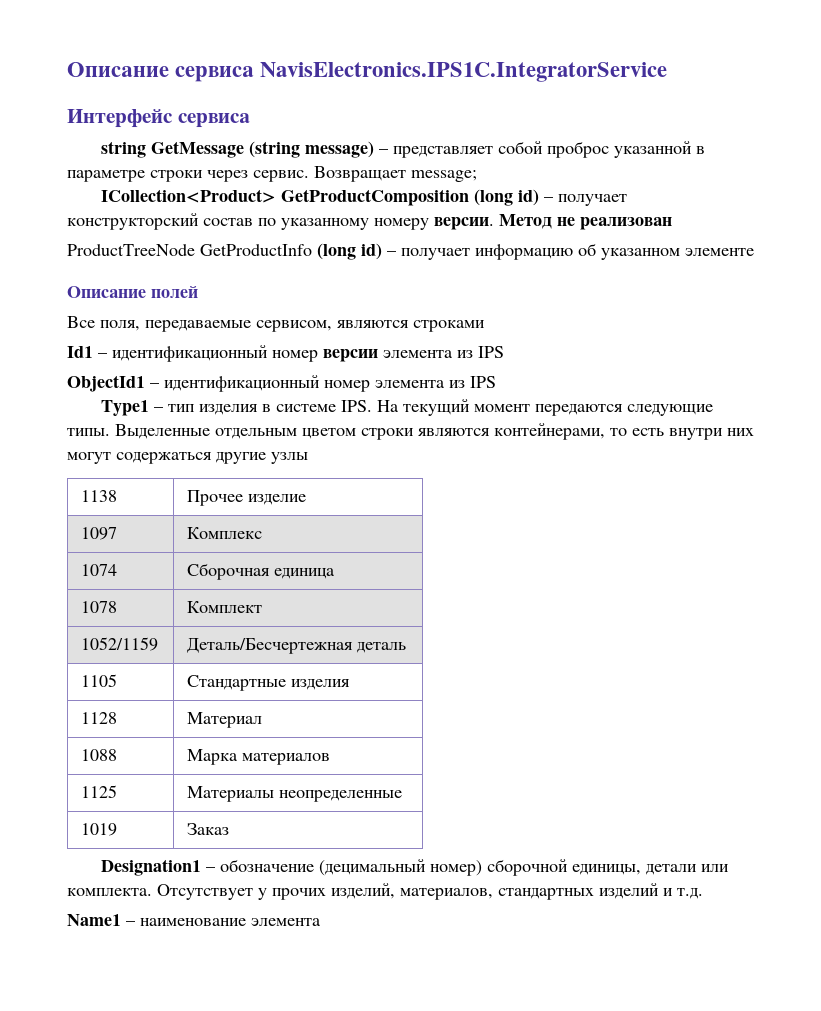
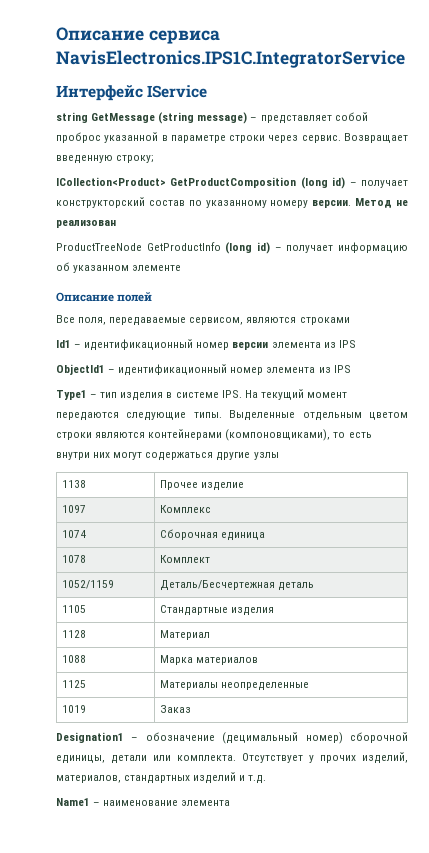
[177,113,250,128] сервиса -> [147,85,208,98] IService
[411,170,477,182] message; -> [56,155,155,164] введенную строку;
[494,423,605,440] контейнерами, -> [148,429,331,441] контейнерами (компоновщиками),

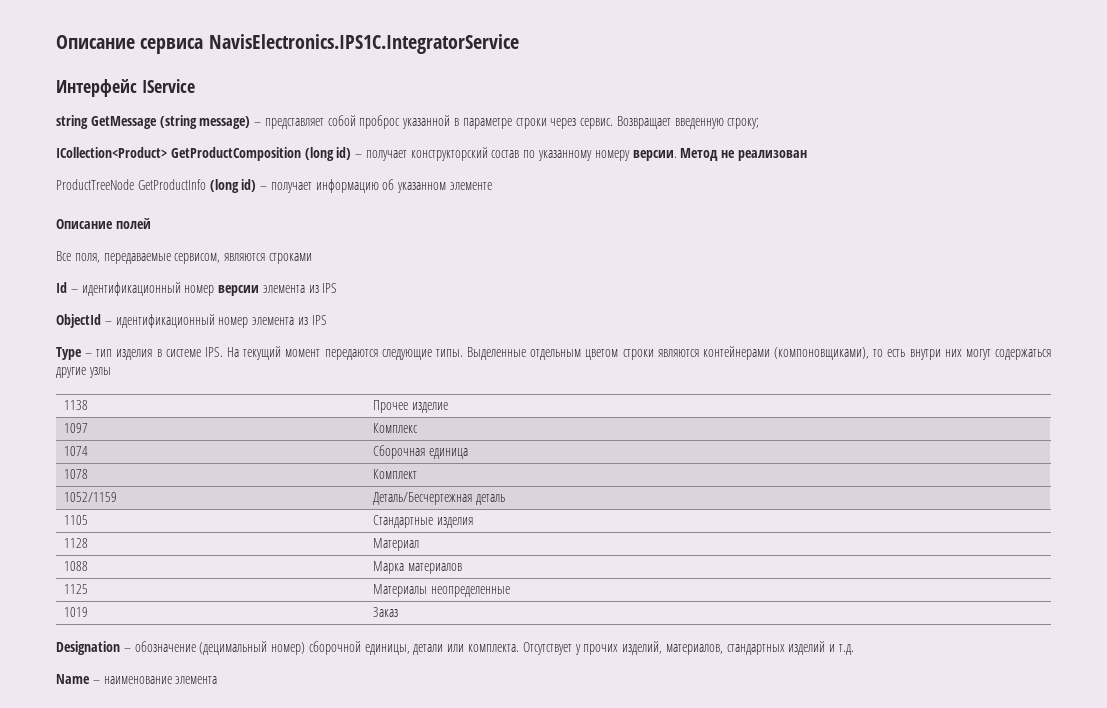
[56,340,71,348] Id1 -> [56,282,67,293] Id
[56,364,105,375] ObjectId1 -> [56,314,101,328] ObjectId
[56,390,87,400] Type1 -> [56,347,82,360] Type
[56,732,124,743] Designation1 -> [56,641,120,655] Designation
[56,798,90,806] Name1 -> [56,674,90,684] Name

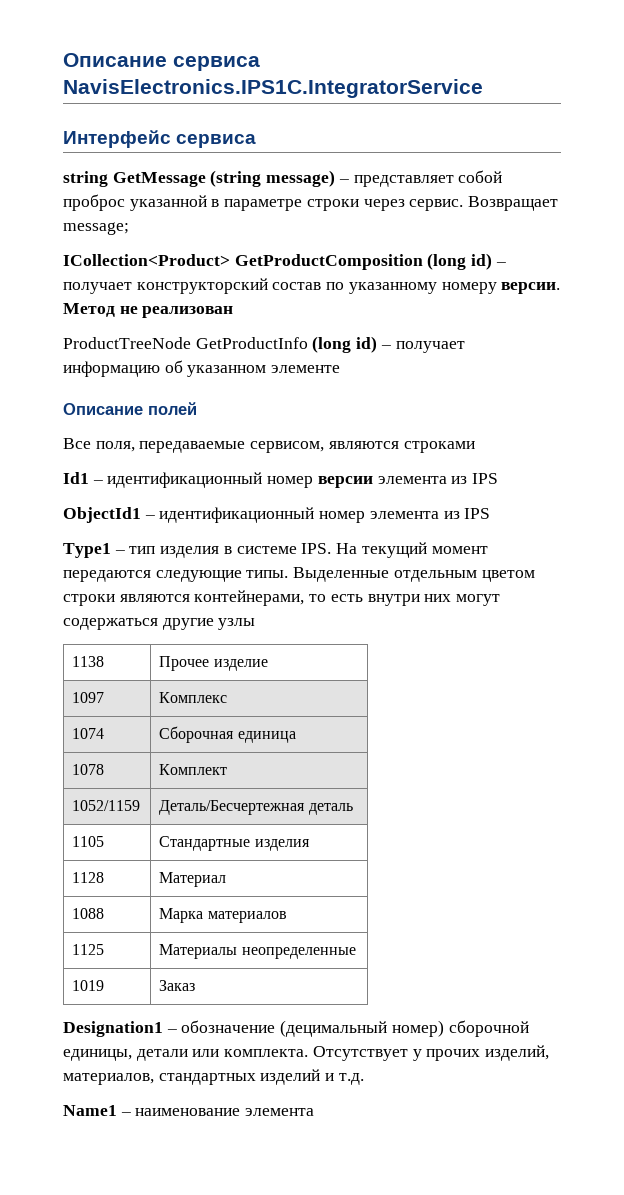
[141,79,195,93] IService -> [176,134,257,148] сервиса
[674,118,760,129] введенную строку; -> [63,222,129,235] message;
[56,282,67,293] Id -> [63,472,89,484] Id1
[56,314,101,328] ObjectId -> [63,507,141,523] ObjectId1
[56,347,82,360] Type -> [63,543,111,558] Type1
[702,346,870,360] контейнерами (компоновщиками), -> [194,590,305,606] контейнерами,
[56,641,120,655] Designation -> [63,1021,163,1037] Designation1
[56,674,90,684] Name -> [63,1105,117,1116] Name1

